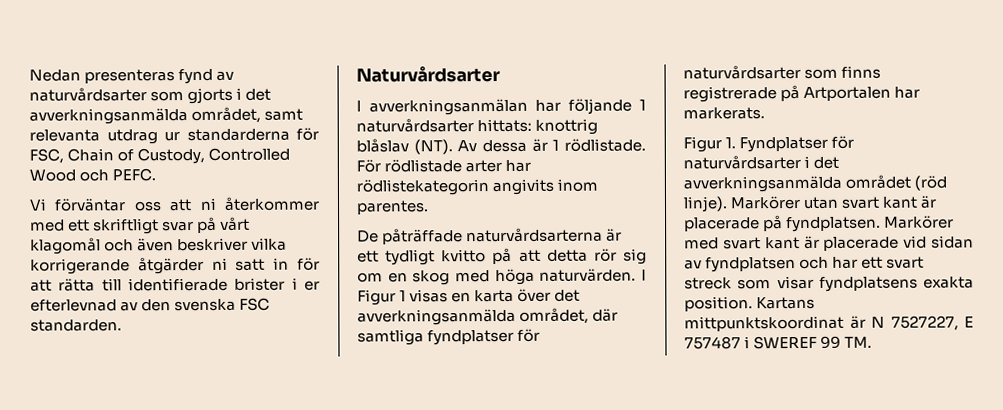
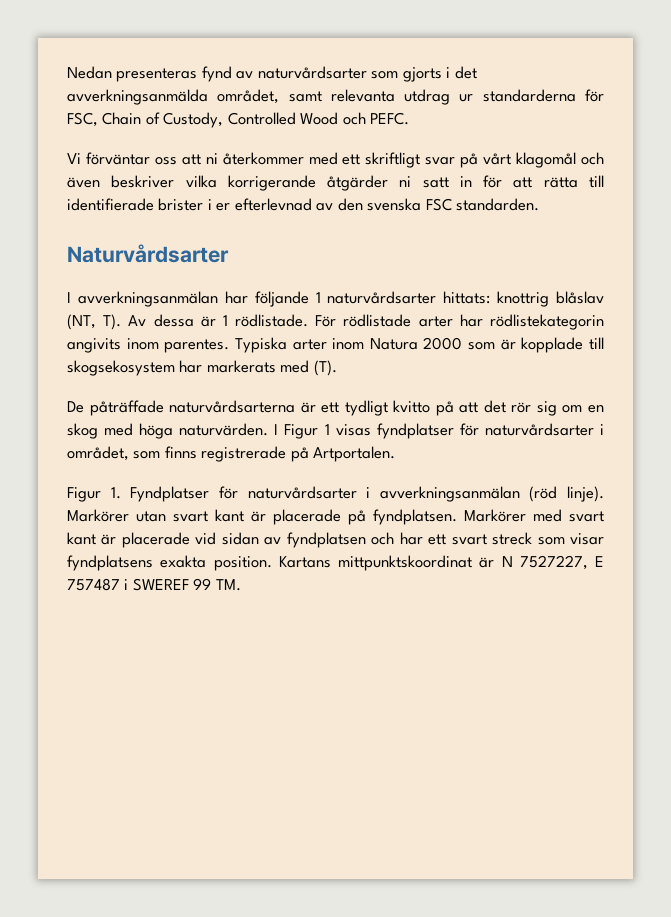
[413,139,453,155] (NT). -> [67,314,122,330] (NT, T).
(429, 207) none -> [234,337,604,353] [67,360,337,376] Typiska arter inom Natura 2000 som är kopplade till skogsekosystem har markerats med (T).
[546,249,588,262] detta -> [483,400,506,413] det
[451,288,581,303] [357,307,619,326] [357,329,424,346] en karta över det avverkningsanmälda området, där samtliga -> (371, 430) none
(801, 72) none -> [599,424,604,435] [67,446,129,461] i området,
[803,86,921,101] [683,107,765,120] Artportalen har markerats. -> [313,446,396,462] Artportalen.
[813,156,840,169] [683,174,912,193] det avverkningsanmälda området -> [379,486,520,502] avverkningsanmälan

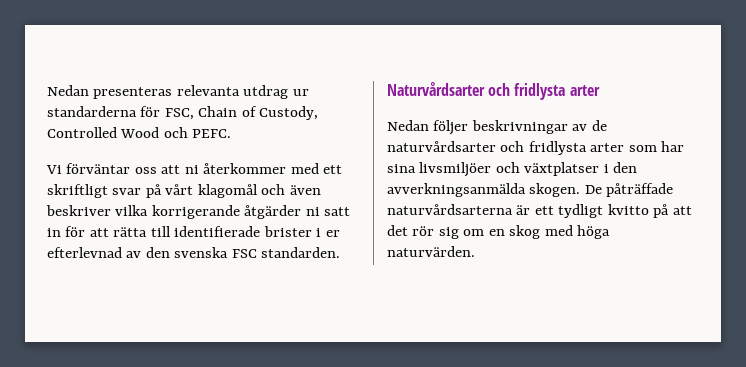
[201,66,477,82] [67,89,322,105] fynd av naturvårdsarter som gjorts i det avverkningsanmälda området, samt -> (173, 93) none
[67,291,604,307] [67,314,604,330] [67,337,604,353] [67,360,337,376] // I avverkningsanmälan har följande 1 naturvårdsarter hittats: knottrig blåslav (NT, T). Av dessa är 1 rödlistade. För rödlistade arter har rödlistekategorin angivits inom parentes. Typiska arter inom Natura 2000 som är kopplade till skogsekosystem har markerats med (T). // -> [488,83,600,100] [387,120,607,135] [387,141,685,155] [387,162,638,177] [387,183,581,197] och fridlysta arter // Nedan följer beskrivningar av de naturvårdsarter och fridlysta arter som har sina livsmiljöer och växtplatser i den avverkningsanmälda skogen.
[274,423,604,439] [67,446,396,462] [67,486,604,502] [67,509,604,525] [67,532,604,548] [67,555,604,571] [67,578,241,591] I Figur 1 visas fyndplatser för naturvårdsarter i området, som finns registrerade på Artportalen. // Figur 1. Fyndplatser för naturvårdsarter i avverkningsanmälan (röd linje). Markörer utan svart kant är placerade på fyndplatsen. Markörer med svart kant är placerade vid sidan av fyndplatsen och har ett svart streck som visar fyndplatsens exakta position. Kartans mittpunktskoordinat är N 7527227, E 757487 i SWEREF 99 TM. -> (475, 251) none

